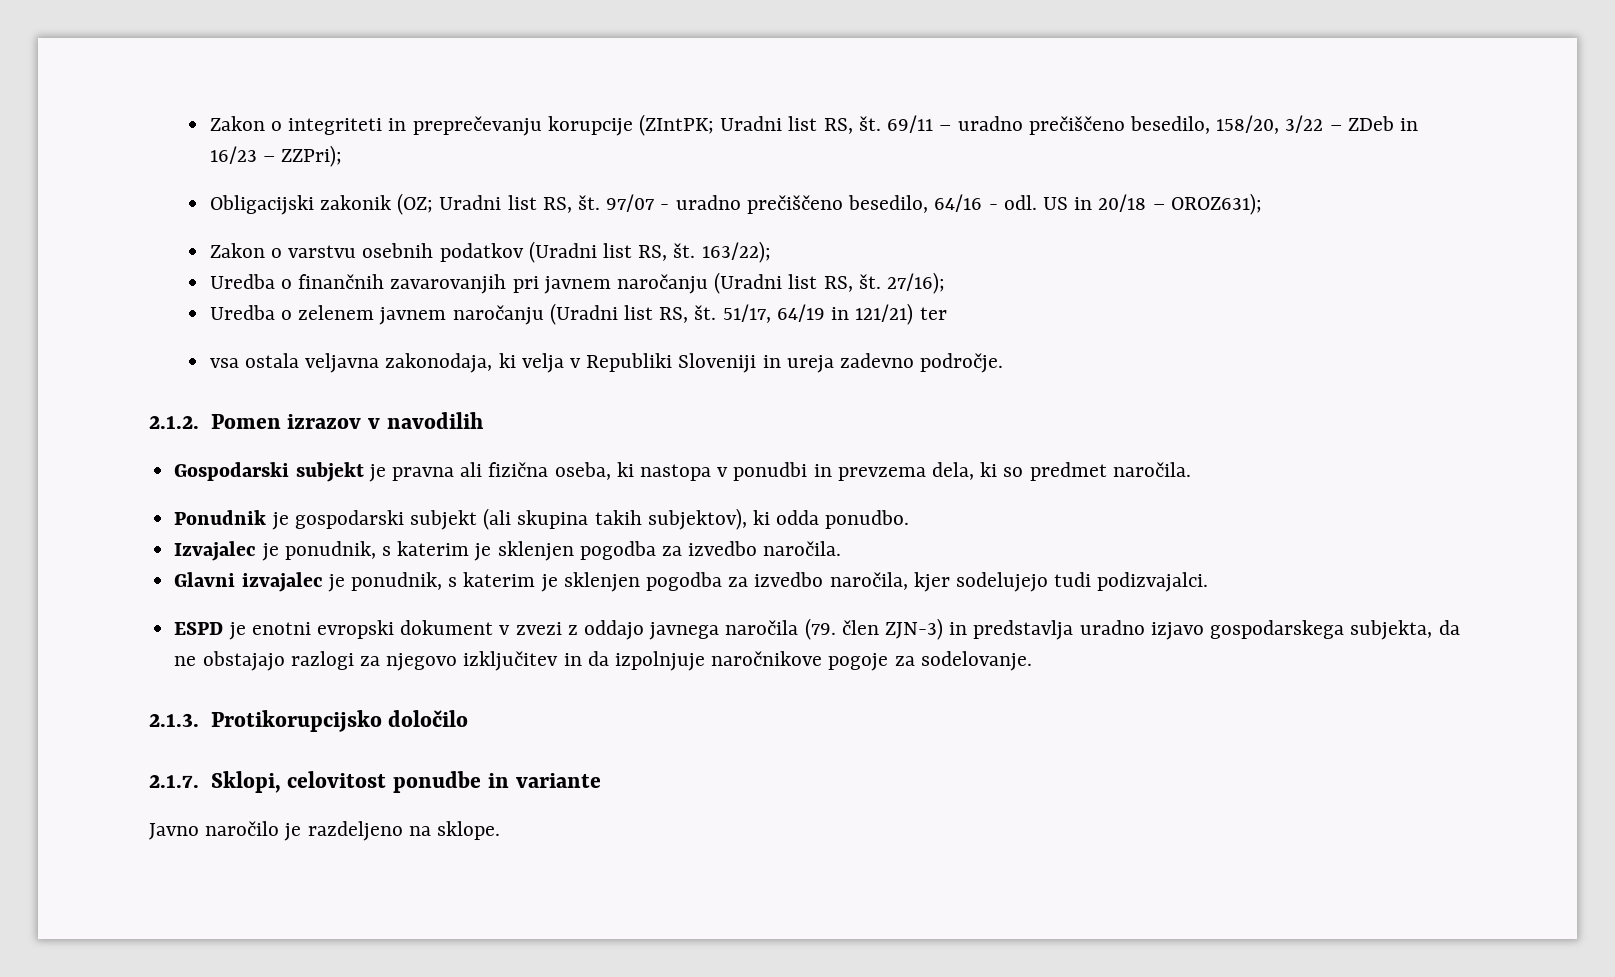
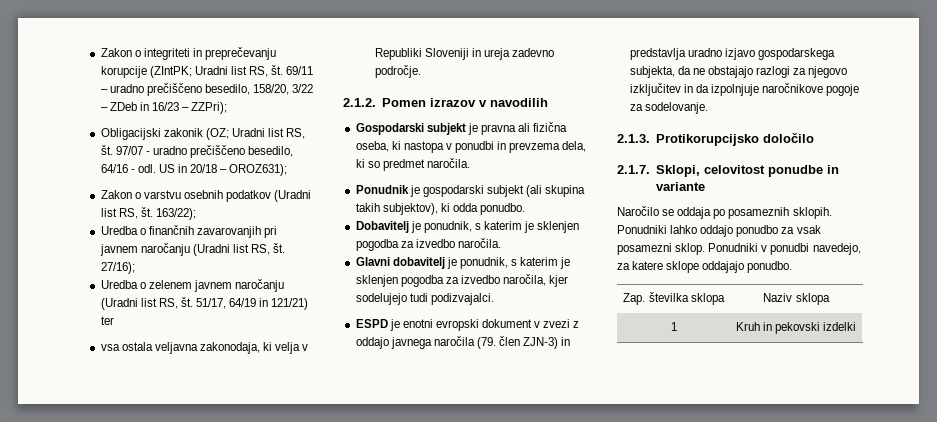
[174,541,257,561] Izvajalec -> [355,221,409,233] Dobavitelj
[241,572,323,592] izvajalec -> [392,257,445,269] dobavitelj
[149,821,501,841] Javno naročilo je razdeljeno na sklope. -> [617,206,832,219] [617,225,821,237] [617,243,861,255] [617,261,793,273] [623,292,725,305] [763,293,830,305] [670,322,677,331] [735,322,857,334] Naročilo se oddaja po posameznih sklopih. Ponudniki lahko oddajo ponudbo za vsak posamezni sklop. Ponudniki v ponudbi navedejo, za katere sklope oddajajo ponudbo. // Zap. številka sklopa | Naziv sklopa // 1 | Kruh in pekovski izdelki

